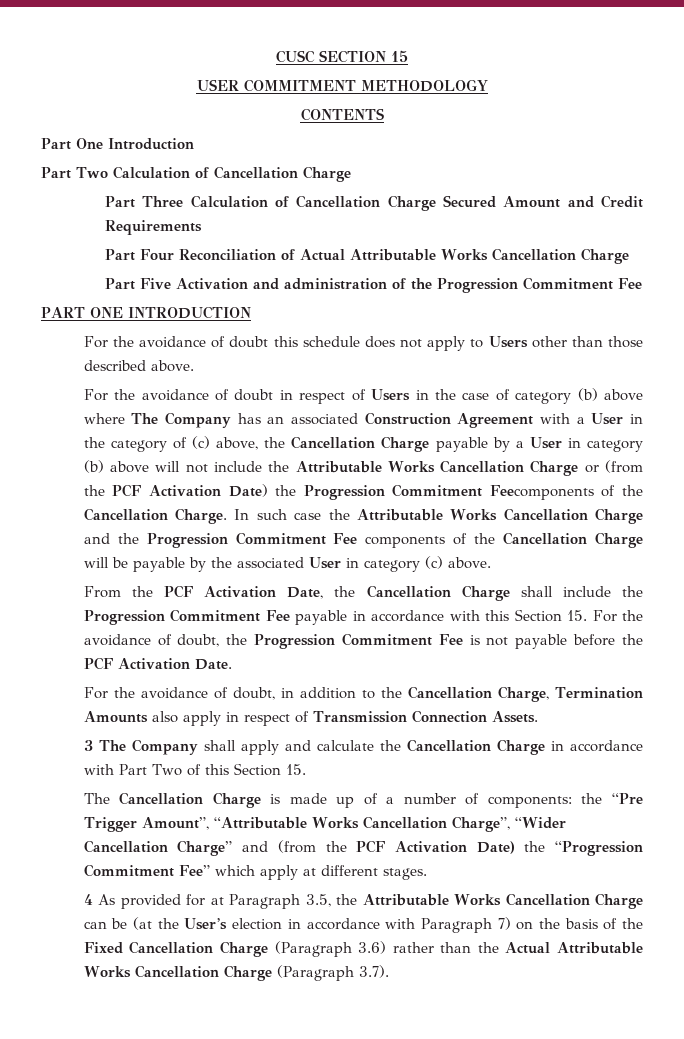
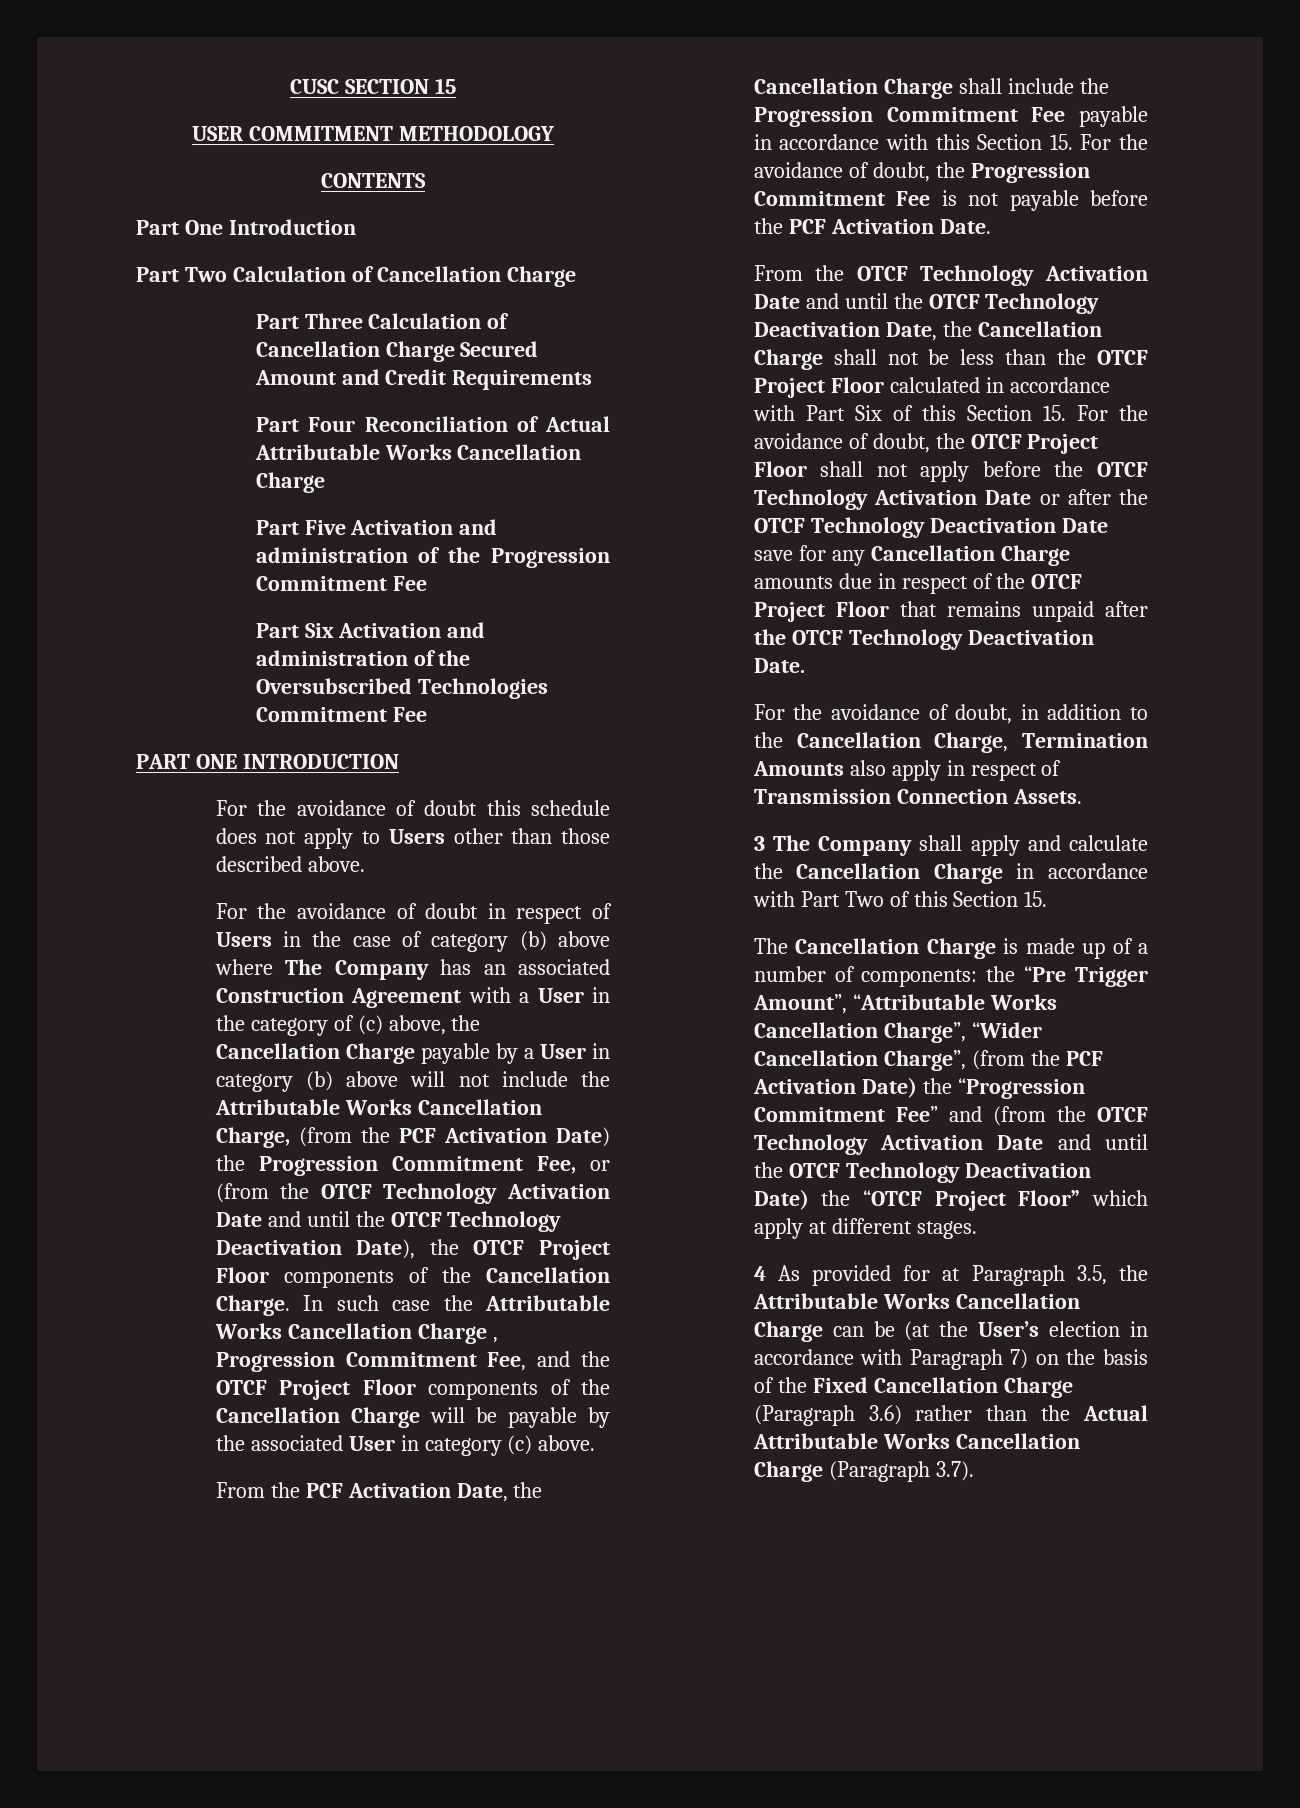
(643, 283) none -> [255,622,486,638] [255,650,471,666] [255,678,548,699] [255,707,427,722] // Part Six Activation and administration of the Oversubscribed Technologies Commitment Fee
[530,460,599,476] Charge or -> [215,1127,290,1148] Charge,
[489,485,594,500] Feecomponents -> [536,1156,610,1174] [215,1183,610,1204] [215,1211,562,1232] [215,1239,610,1260] [215,1267,394,1288] Fee, or (from the OTCF Technology Activation Date and until the OTCF Technology Deactivation Date), the OTCF Project Floor components
[83,532,358,548] and the Progression Commitment Fee -> [492,1337,498,1343] [215,1351,610,1372] [215,1379,416,1400] , Progression Commitment Fee, and the OTCF Project Floor
(232, 664) none -> [753,265,1148,286] [753,293,1100,314] [753,321,1102,341] [753,349,1148,370] [753,377,1110,398] [752,405,1148,421] [753,433,1099,454] [753,461,1148,482] [753,489,1148,510] [753,517,1108,538] [753,545,1070,566] [753,573,1083,594] [753,601,1148,622] [753,629,1094,650] [753,658,805,673] // From the OTCF Technology Activation Date and until the OTCF Technology Deactivation Date, the Cancellation Charge shall not be less than the OTCF Project Floor calculated in accordance with Part Six of this Section 15. For the avoidance of doubt, the OTCF Project Floor shall not apply before the OTCF Technology Activation Date or after the OTCF Technology Deactivation Date save for any Cancellation Charge amounts due in respect of the OTCF Project Floor that remains unpaid after the OTCF Technology Deactivation Date.
[177,840,269,856] Charge” and -> [883,1050,966,1071] Charge”,
(210, 870) none -> [948,1106,1148,1126] [753,1134,1148,1155] [753,1162,1091,1183] [753,1189,1081,1211] and (from the OTCF Technology Activation Date and until the OTCF Technology Deactivation Date) the “OTCF Project Floor”

